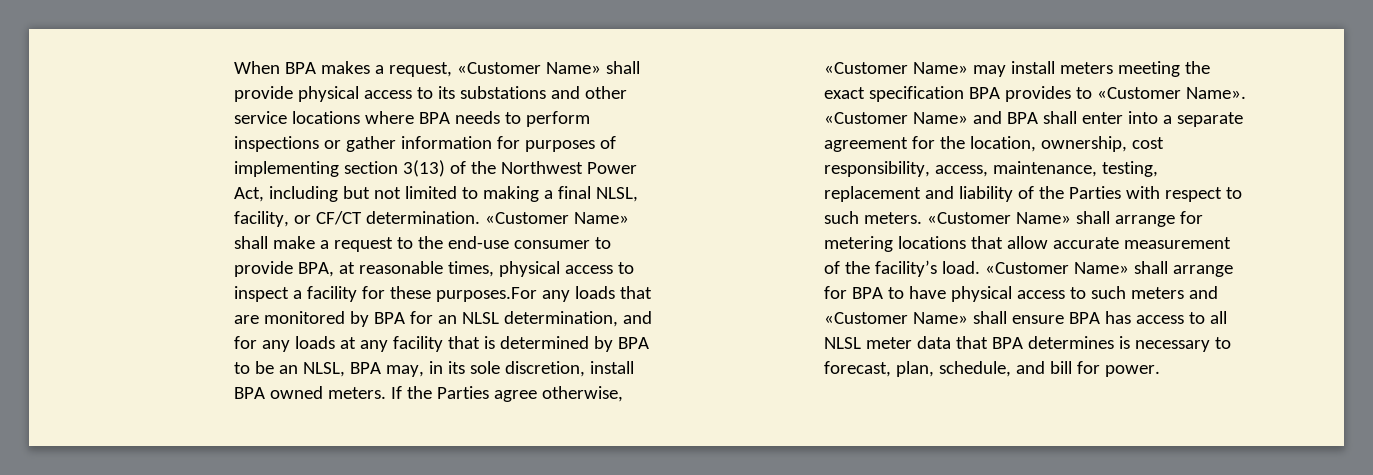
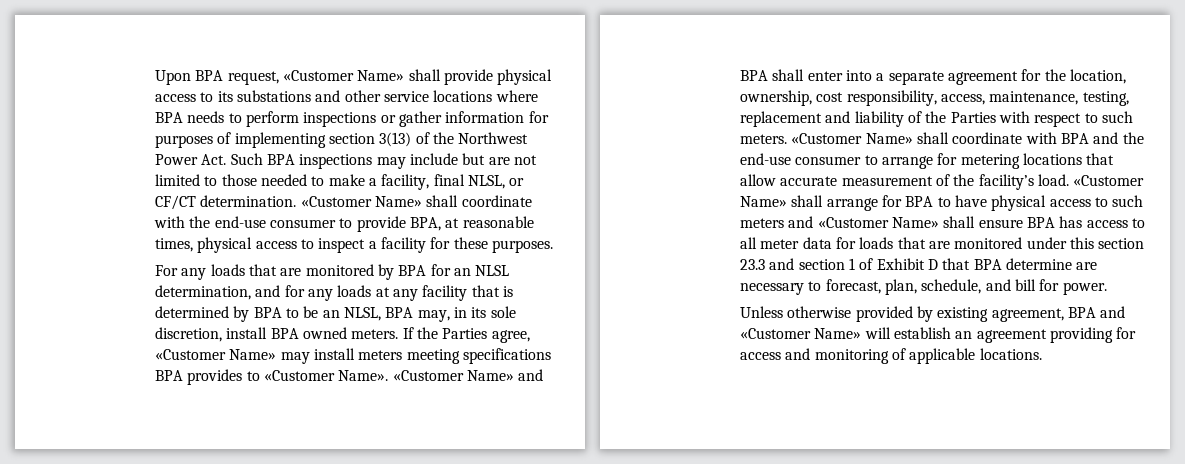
[234,61,385,74] When BPA makes a -> [155,70,224,85] Upon BPA
[234,186,553,202] Act, including but not limited to making a -> [201,153,537,169] [155,174,430,190] Act. Such BPA inspections may include but are not limited to those needed to make a facility,
[234,211,290,227] facility, -> (505, 182) none
[273,236,414,252] make a request to -> [461,195,532,207] [154,216,186,228] coordinate with
[436,287,538,302] purposes.For -> [491,240,553,253] [155,265,179,276] purposes. // For
[493,386,623,402] agree otherwise, -> [491,330,530,343] agree,
[1184,61,1210,74] [824,86,965,102] the exact specification -> [462,348,551,364] specifications
(1111, 217) none -> [952,132,1144,144] [740,153,878,165] coordinate with BPA and the end-use consumer to
[824,337,862,349] NLSL -> (758, 243) none
[956,336,1130,349] that BPA determines is -> [836,237,1145,249] [740,258,1098,270] for loads that are monitored under this section 23.3 and section 1 of Exhibit D that BPA determine are
(1160, 371) none -> [740,306,1126,322] [740,327,1137,343] [740,348,1042,364] // Unless otherwise provided by existing agreement, BPA and «Customer Name» will establish an agreement providing for access and monitoring of applicable locations.

